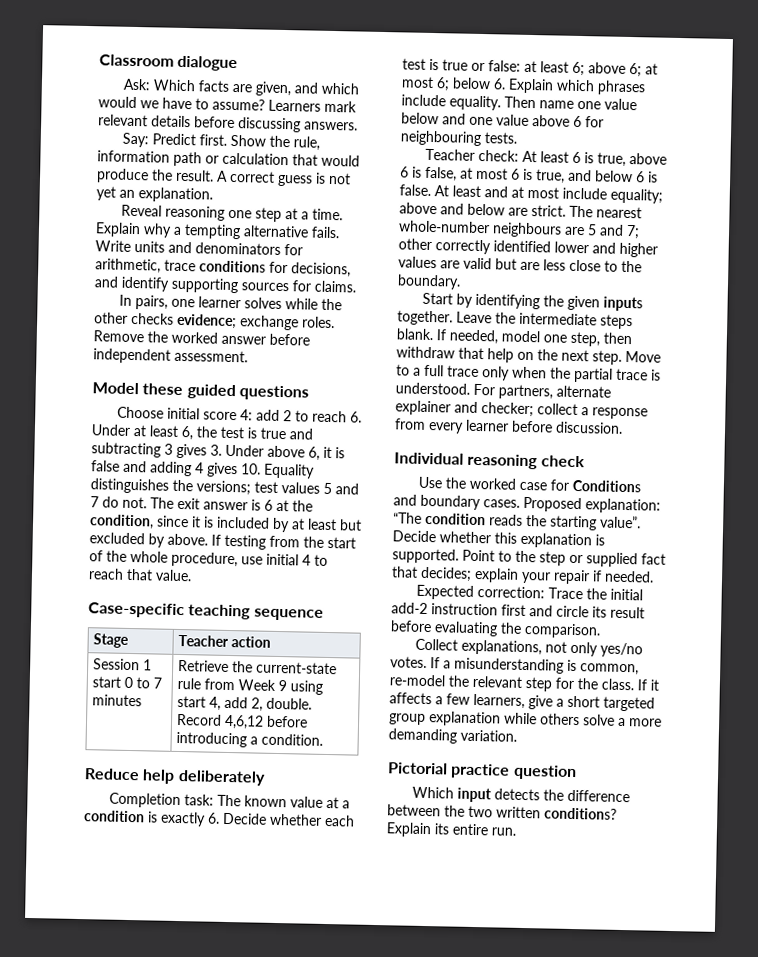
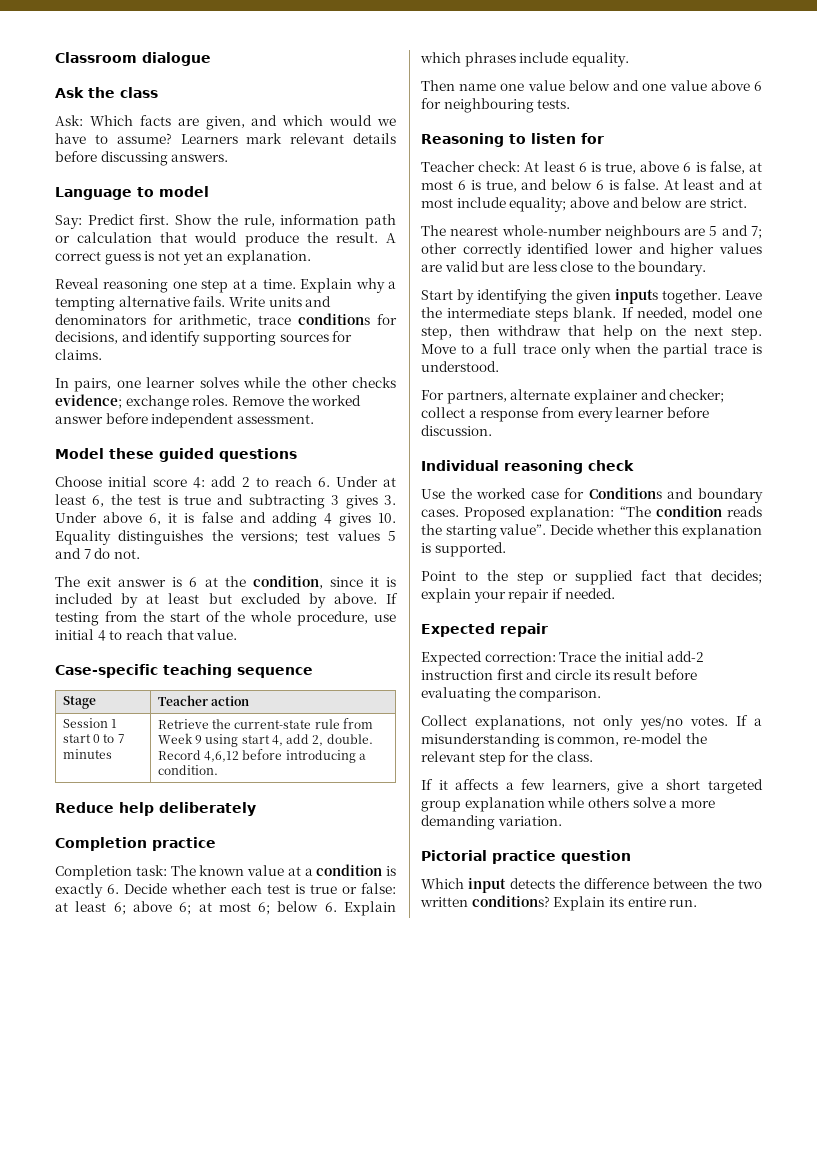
(239, 63) none -> [55,87,158,98] // Ask the class
(358, 126) none -> [55,186,209,200] // Language to model
(147, 502) none -> (140, 554) //
(266, 777) none -> [55,837,216,851] // Completion practice
(501, 103) none -> (629, 59) //
(518, 138) none -> [421,133,604,147] // Reasoning to listen for
(566, 211) none -> (747, 203) //
(470, 388) none -> (499, 366) //
(459, 556) none -> (506, 549) //
(654, 576) none -> [421,623,548,637] // Expected repair
(634, 684) none -> (593, 756) //

